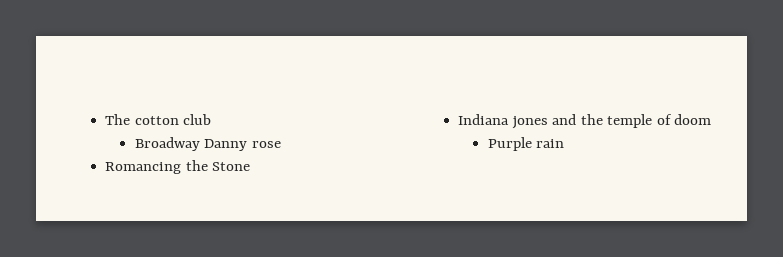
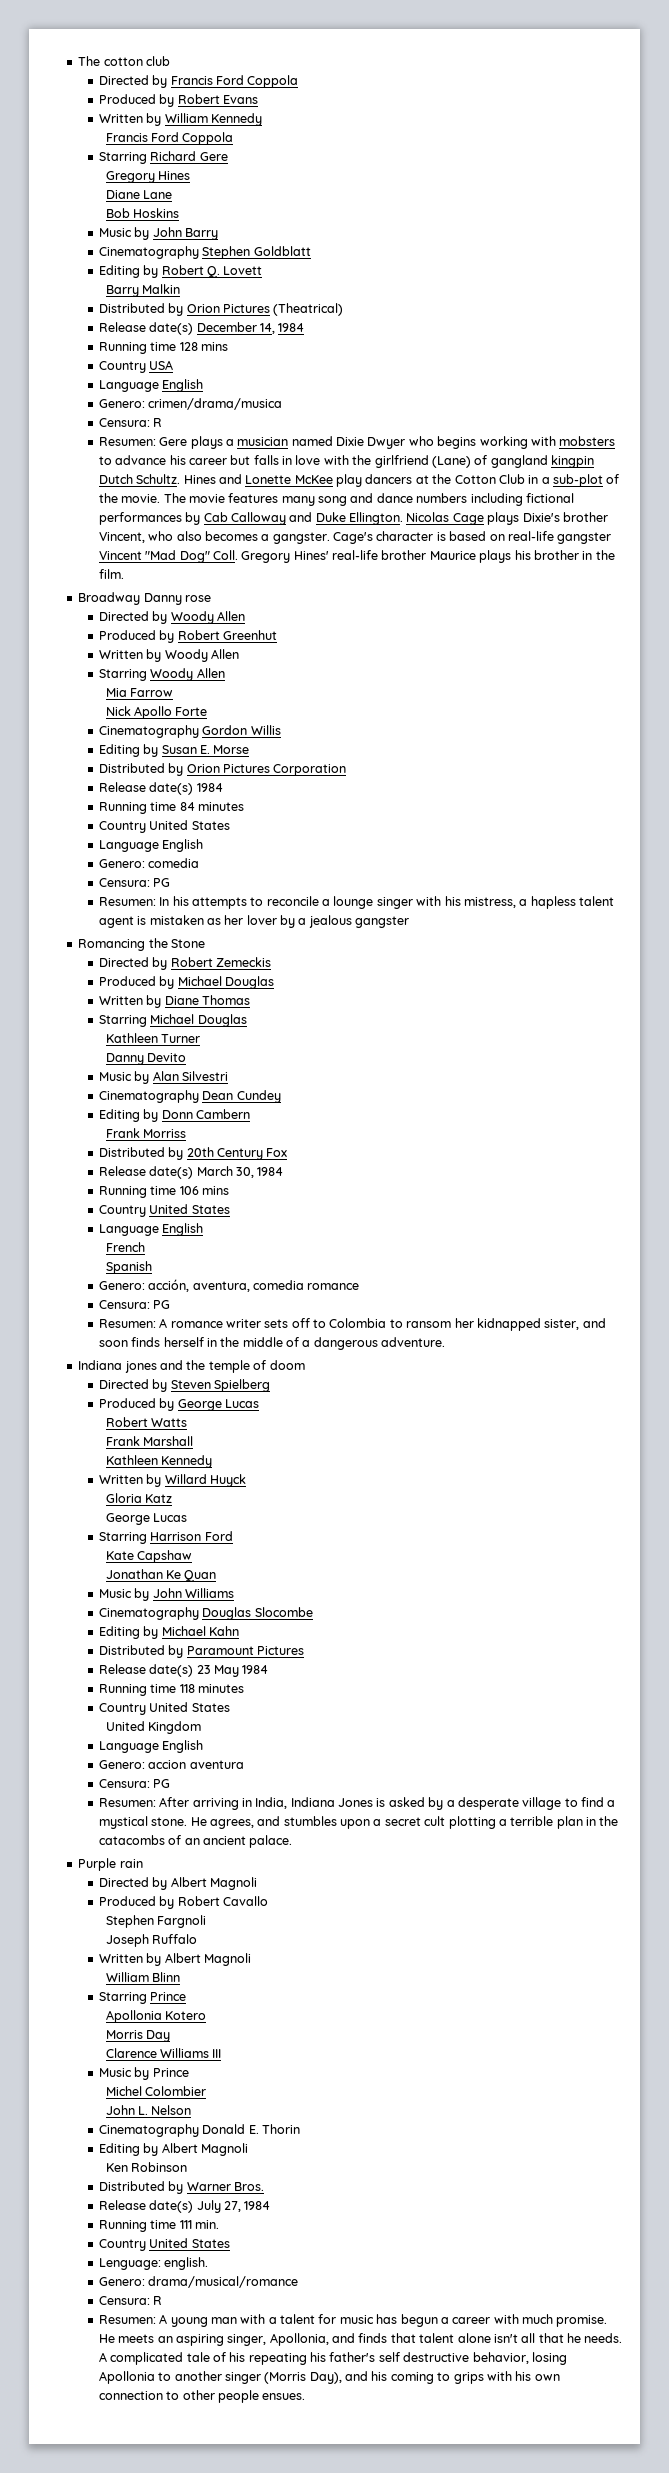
[134,137,281,151] [105,160,251,174] Broadway Danny rose // Romancing the Stone -> [98,75,299,88] [98,94,258,107] [98,113,262,126] [105,132,234,145] [98,151,228,164] [105,171,190,183] [105,190,172,199] [105,208,179,218] [98,227,218,240] [98,246,311,259] [98,265,263,278] [105,284,180,297] [98,303,344,316] [98,322,305,335] [98,342,228,354] [98,360,174,373] [98,379,204,392] [98,398,283,410] [98,418,163,427] [98,436,616,449] [98,455,595,468] [98,474,620,487] [98,493,574,506] [98,512,608,525] [98,531,612,544] [98,550,615,563] [98,569,124,579] [78,592,212,605] [98,611,245,624] [98,630,277,643] [98,649,239,662] [98,668,225,681] [105,688,173,697] [105,706,208,719] [98,725,281,738] [98,744,250,757] [98,763,347,776] [98,782,223,795] [98,802,244,814] [98,820,230,833] [98,839,204,852] [98,858,200,868] [98,878,171,887] [98,896,615,909] [98,915,410,928] [78,938,206,951] [98,957,271,970] [98,976,274,989] [98,995,250,1008] [98,1014,247,1027] [105,1033,200,1043] [105,1053,186,1065] [98,1071,228,1084] [98,1090,281,1103] [98,1109,250,1122] [105,1128,186,1138] [98,1147,288,1160] [98,1166,284,1179] [98,1186,229,1198] [98,1204,230,1217] [98,1223,204,1236] [105,1242,145,1252] [105,1261,152,1274] [98,1279,360,1292] [98,1300,171,1309] [98,1318,606,1331] [98,1337,446,1350] Directed by Francis Ford Coppola // Produced by Robert Evans // Written by William Kennedy // Francis Ford Coppola // Starring Richard Gere // Gregory Hines // Diane Lane // Bob Hoskins // Music by John Barry // Cinematography Stephen Goldblatt // Editing by Robert Q. Lovett // Barry Malkin // Distributed by Orion Pictures (Theatrical) // Release date(s) December 14, 1984 // Running time 128 mins // Country USA // Language English // Genero: crimen/drama/musica // Censura: R // Resumen: Gere plays a musician named Dixie Dwyer who begins working with mobsters to advance his career but falls in love with the girlfriend (Lane) of gangland kingpin Dutch Schultz. Hines and Lonette McKee play dancers at the Cotton Club in a sub-plot of the movie. The movie features many song and dance numbers including fictional performances by Cab Calloway and Duke Ellington. Nicolas Cage plays Dixie's brother Vincent, who also becomes a gangster. Cage's character is based on real-life gangster Vincent "Mad Dog" Coll. Gregory Hines' real-life brother Maurice plays his brother in the film. // Broadway Danny rose // Directed by Woody Allen // Produced by Robert Greenhut // Written by Woody Allen // Starring Woody Allen // Mia Farrow // Nick Apollo Forte // Cinematography Gordon Willis // Editing by Susan E. Morse // Distributed by Orion Pictures Corporation // Release date(s) 1984 // Running time 84 minutes // Country United States // Language English // Genero: comedia // Censura: PG // Resumen: In his attempts to reconcile a lounge singer with his mistress, a hapless talent agent is mistaken as her lover by a jealous gangster // Romancing the Stone // Directed by Robert Zemeckis // Produced by Michael Douglas // Written by Diane Thomas // Starring Michael Douglas // Kathleen Turner // Danny Devito // Music by Alan Silvestri // Cinematography Dean Cundey // Editing by Donn Cambern // Frank Morriss // Distributed by 20th Century Fox // Release date(s) March 30, 1984 // Running time 106 mins // Country United States // Language English // French // Spanish // Genero: acción, aventura, comedia romance // Censura: PG // Resumen: A romance writer sets off to Colombia to ransom her kidnapped sister, and soon finds herself in the middle of a dangerous adventure.
[487,137,565,151] Purple rain -> [98,1379,270,1392] [98,1398,259,1411] [105,1417,187,1427] [105,1436,193,1446] [105,1455,212,1468] [98,1474,246,1487] [105,1493,172,1503] [105,1513,187,1525] [98,1531,233,1544] [105,1550,192,1563] [105,1569,217,1582] [98,1588,234,1601] [98,1607,313,1620] [98,1626,239,1639] [98,1645,304,1658] [98,1664,269,1677] [98,1684,244,1696] [98,1702,230,1715] [105,1721,201,1734] [98,1740,204,1753] [98,1760,244,1769] [98,1779,171,1788] [98,1797,616,1810] [98,1816,619,1829] [98,1835,293,1848] [78,1858,143,1871] [98,1877,257,1890] [98,1896,268,1909] [105,1915,206,1928] [105,1934,197,1947] [98,1953,251,1966] [105,1972,180,1982] [98,1992,187,2004] [105,2010,206,2023] [105,2030,170,2042] [105,2048,222,2058] [98,2067,189,2080] [105,2086,206,2096] [105,2105,192,2115] [98,2124,300,2137] [98,2143,248,2156] [105,2162,187,2172] [98,2181,264,2194] [98,2200,271,2213] [98,2220,219,2232] [98,2238,230,2251] [98,2257,209,2270] [98,2276,299,2288] [98,2296,163,2305] [98,2314,608,2327] [98,2333,623,2346] [98,2352,567,2365] [98,2371,560,2384] [98,2390,306,2403] Directed by Steven Spielberg // Produced by George Lucas // Robert Watts // Frank Marshall // Kathleen Kennedy // Written by Willard Huyck // Gloria Katz // George Lucas // Starring Harrison Ford // Kate Capshaw // Jonathan Ke Quan // Music by John Williams // Cinematography Douglas Slocombe // Editing by Michael Kahn // Distributed by Paramount Pictures // Release date(s) 23 May 1984 // Running time 118 minutes // Country United States // United Kingdom // Language English // Genero: accion aventura // Censura: PG // Resumen: After arriving in India, Indiana Jones is asked by a desperate village to find a mystical stone. He agrees, and stumbles upon a secret cult plotting a terrible plan in the catacombs of an ancient palace. // Purple rain // Directed by Albert Magnoli // Produced by Robert Cavallo // Stephen Fargnoli // Joseph Ruffalo // Written by Albert Magnoli // William Blinn // Starring Prince // Apollonia Kotero // Morris Day // Clarence Williams III // Music by Prince // Michel Colombier // John L. Nelson // Cinematography Donald E. Thorin // Editing by Albert Magnoli // Ken Robinson // Distributed by Warner Bros. // Release date(s) July 27, 1984 // Running time 111 min. // Country United States // Lenguage: english. // Genero: drama/musical/romance // Censura: R // Resumen: A young man with a talent for music has begun a career with much promise. He meets an aspiring singer, Apollonia, and finds that talent alone isn't all that he needs. A complicated tale of his repeating his father's self destructive behavior, losing Apollonia to another singer (Morris Day), and his coming to grips with his own connection to other people ensues.

